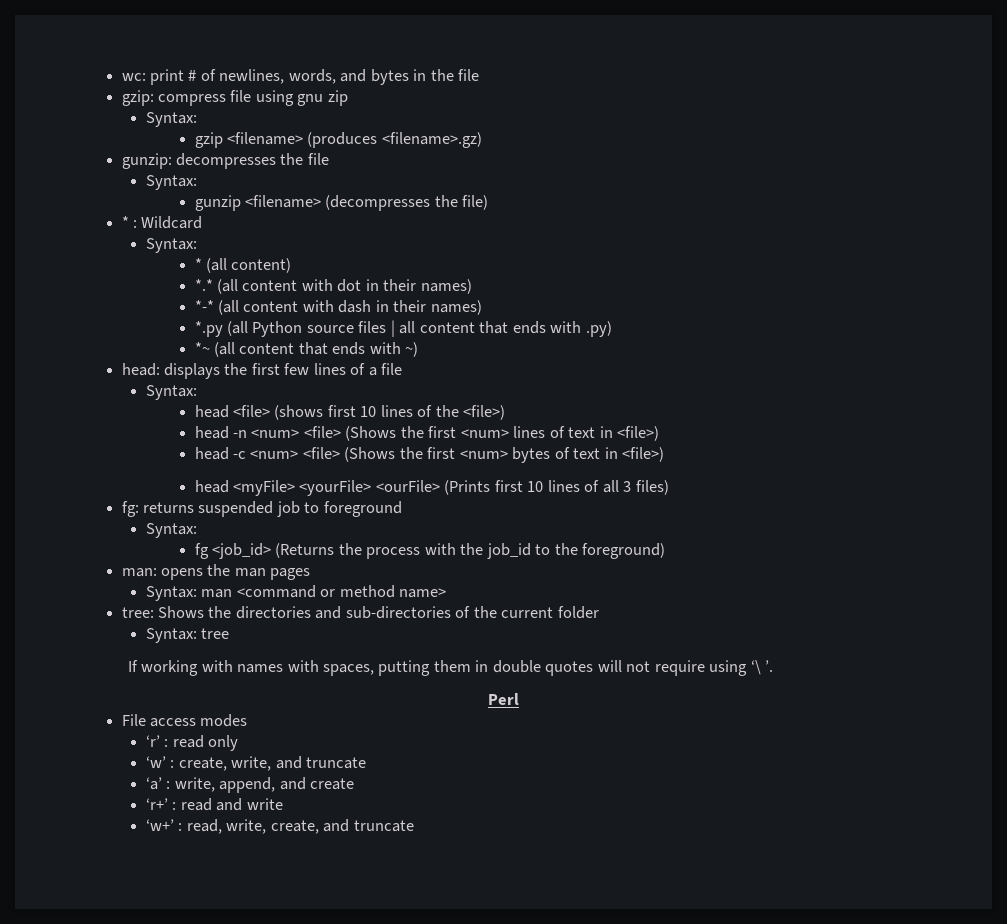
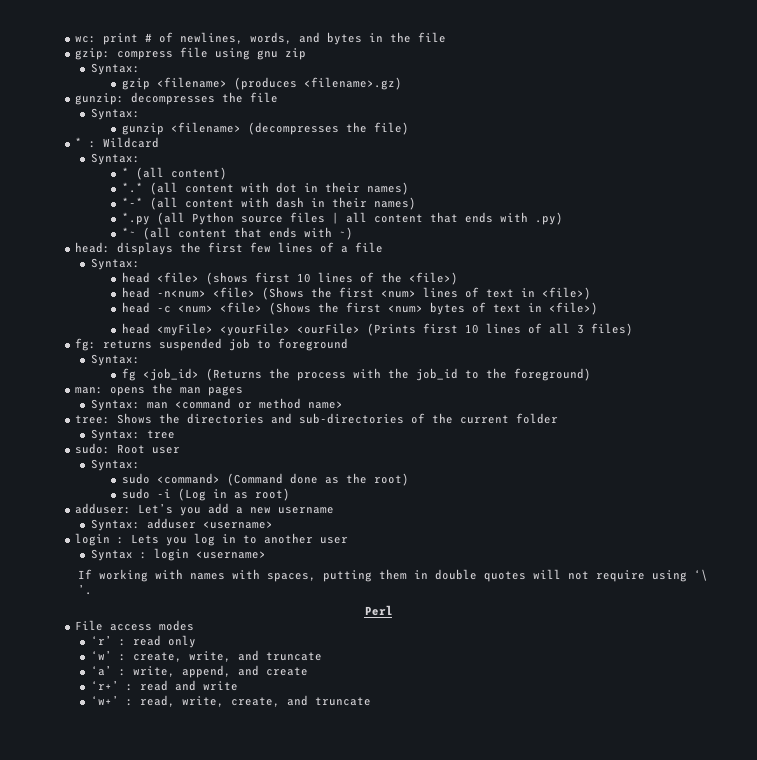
[233,429,300,438] -n <num> -> [156,290,206,298] -n<num>
(230, 633) none -> [75,443,181,454] [90,459,140,471] [121,473,409,486] [121,488,290,501] [75,503,335,516] [90,518,273,531] [75,533,349,546] [90,548,266,561] // sudo: Root user // Syntax: // sudo <command> (Command done as the root) // sudo -i (Log in as root) // adduser: Let’s you add a new username // Syntax: adduser <username> // login : Lets you log in to another user // Syntax : login <username>

